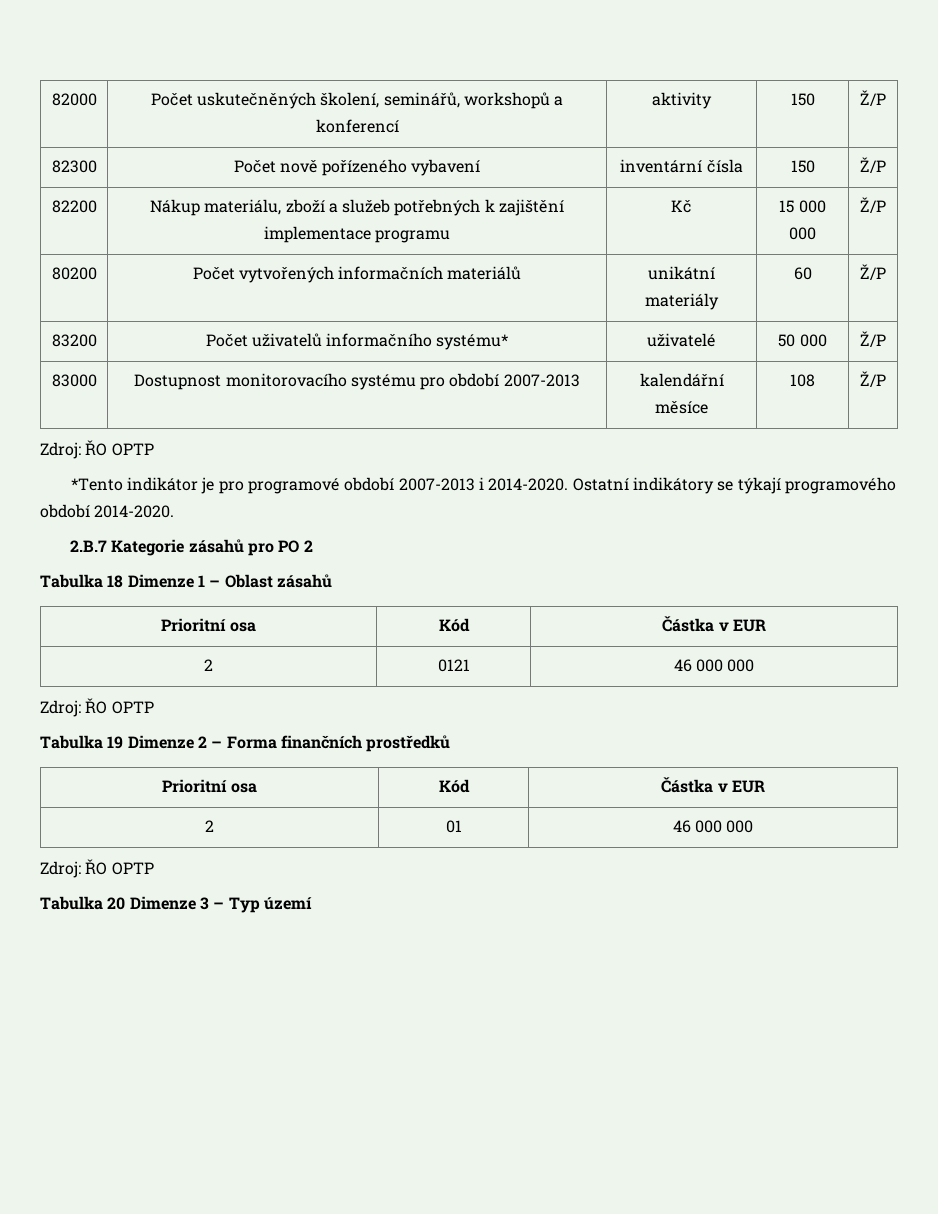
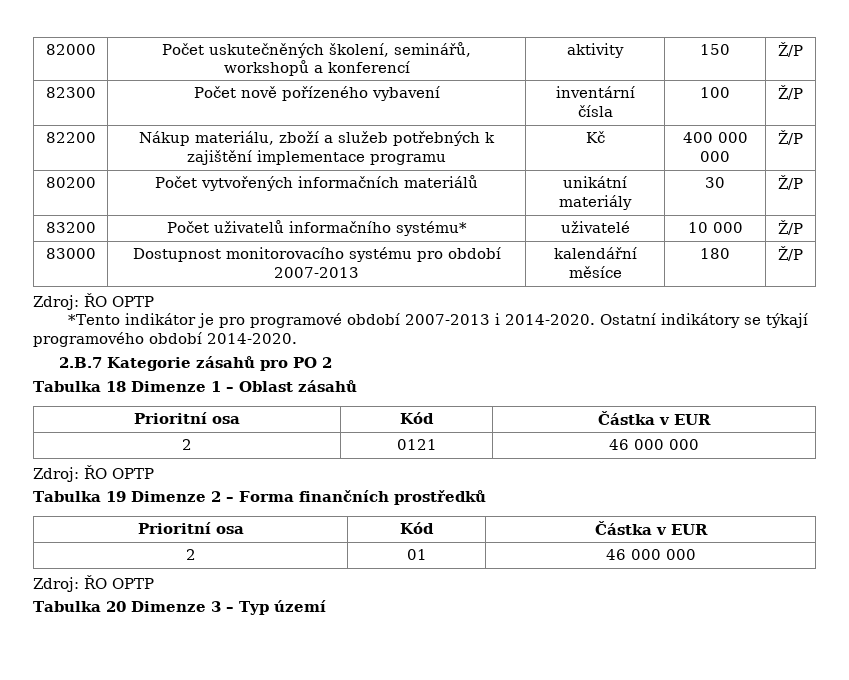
[790,160,815,173] 150 -> [700,87,730,98] 100
[779,200,795,213] 15 -> [682,132,713,143] 400
[793,267,812,280] 60 -> [705,177,725,188] 30
[778,334,796,347] 50 -> [687,222,708,233] 10
[790,374,815,387] 108 -> [700,248,730,259] 180

